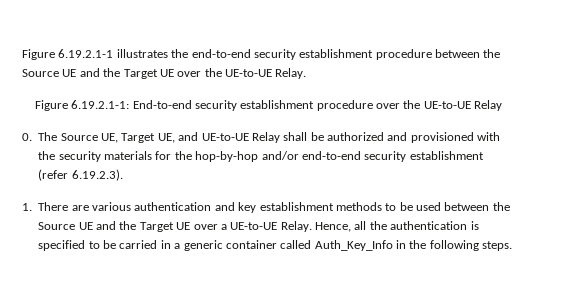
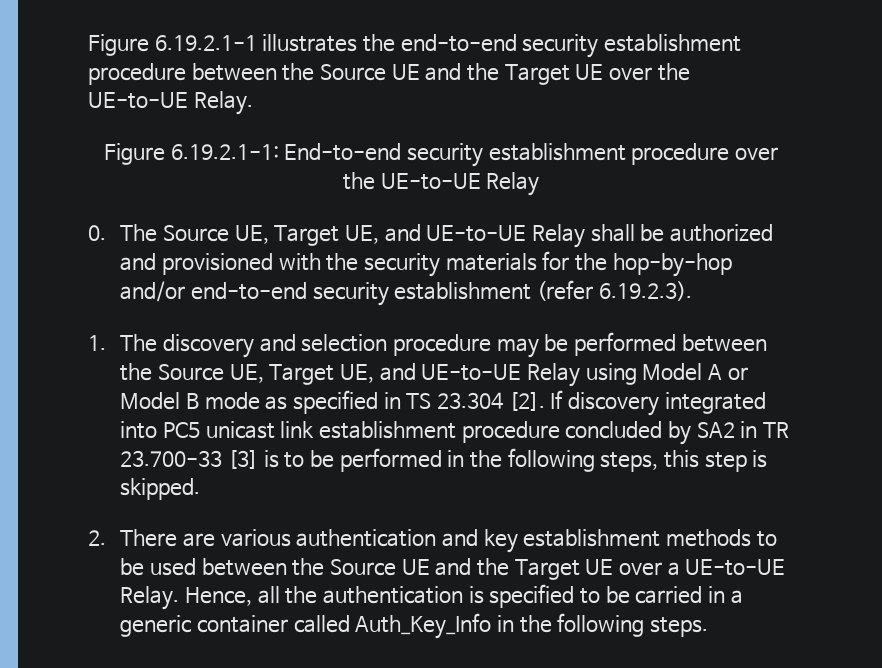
(32, 207) none -> [120,332,767,358] [120,363,748,387] [120,390,766,416] [120,421,789,445] [120,448,768,472] [120,478,201,500] [88,530,106,546] The discovery and selection procedure may be performed between the Source UE, Target UE, and UE-to-UE Relay using Model A or Model B mode as specified in TS 23.304 [2]. If discovery integrated into PC5 unicast link establishment procedure concluded by SA2 in TR 23.700-33 [3] is to be performed in the following steps, this step is skipped. // 2.

